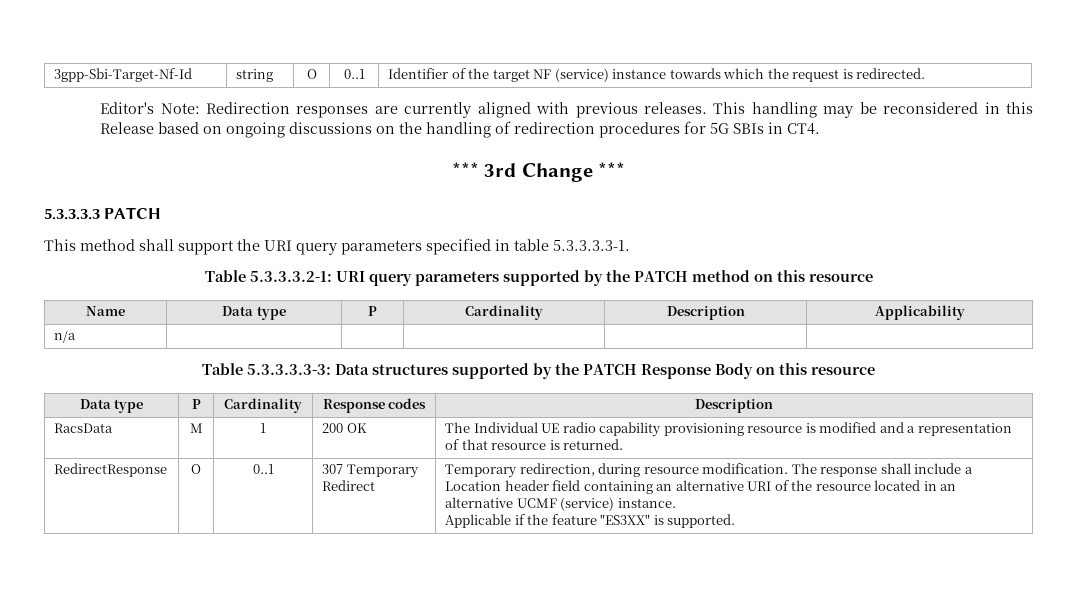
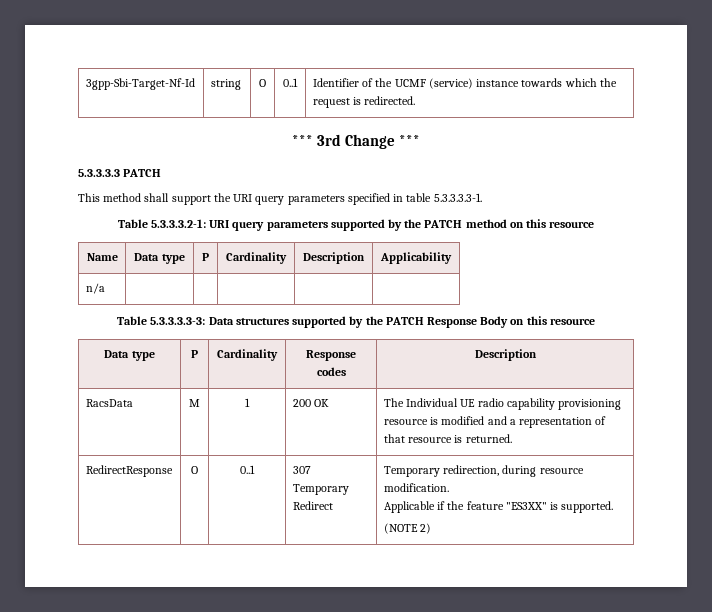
[492,69,552,82] target NF -> [394,79,426,87] UCMF
[100,102,1033,118] [100,121,821,138] // Editor's Note: Redirection responses are currently aligned with previous releases. This handling may be reconsidered in this Release based on ongoing discussions on the handling of redirection procedures for 5G SBIs in CT4. -> (416, 100) none
[791,463,973,477] [445,480,957,494] [445,497,676,511] The response shall include a Location header field containing an alternative URI of the resource located in an alternative UCMF (service) instance. -> (449, 487) none
(736, 521) none -> [383,523,432,534] // (NOTE 2)

